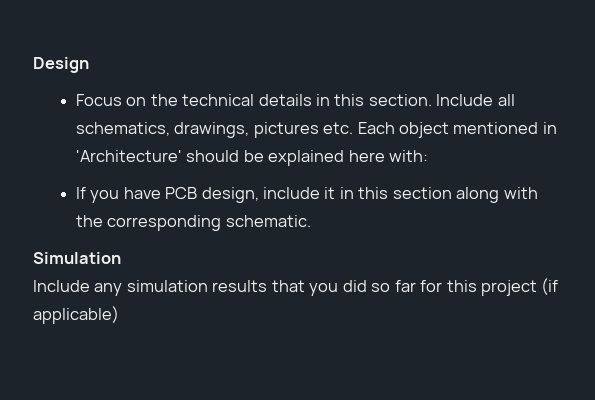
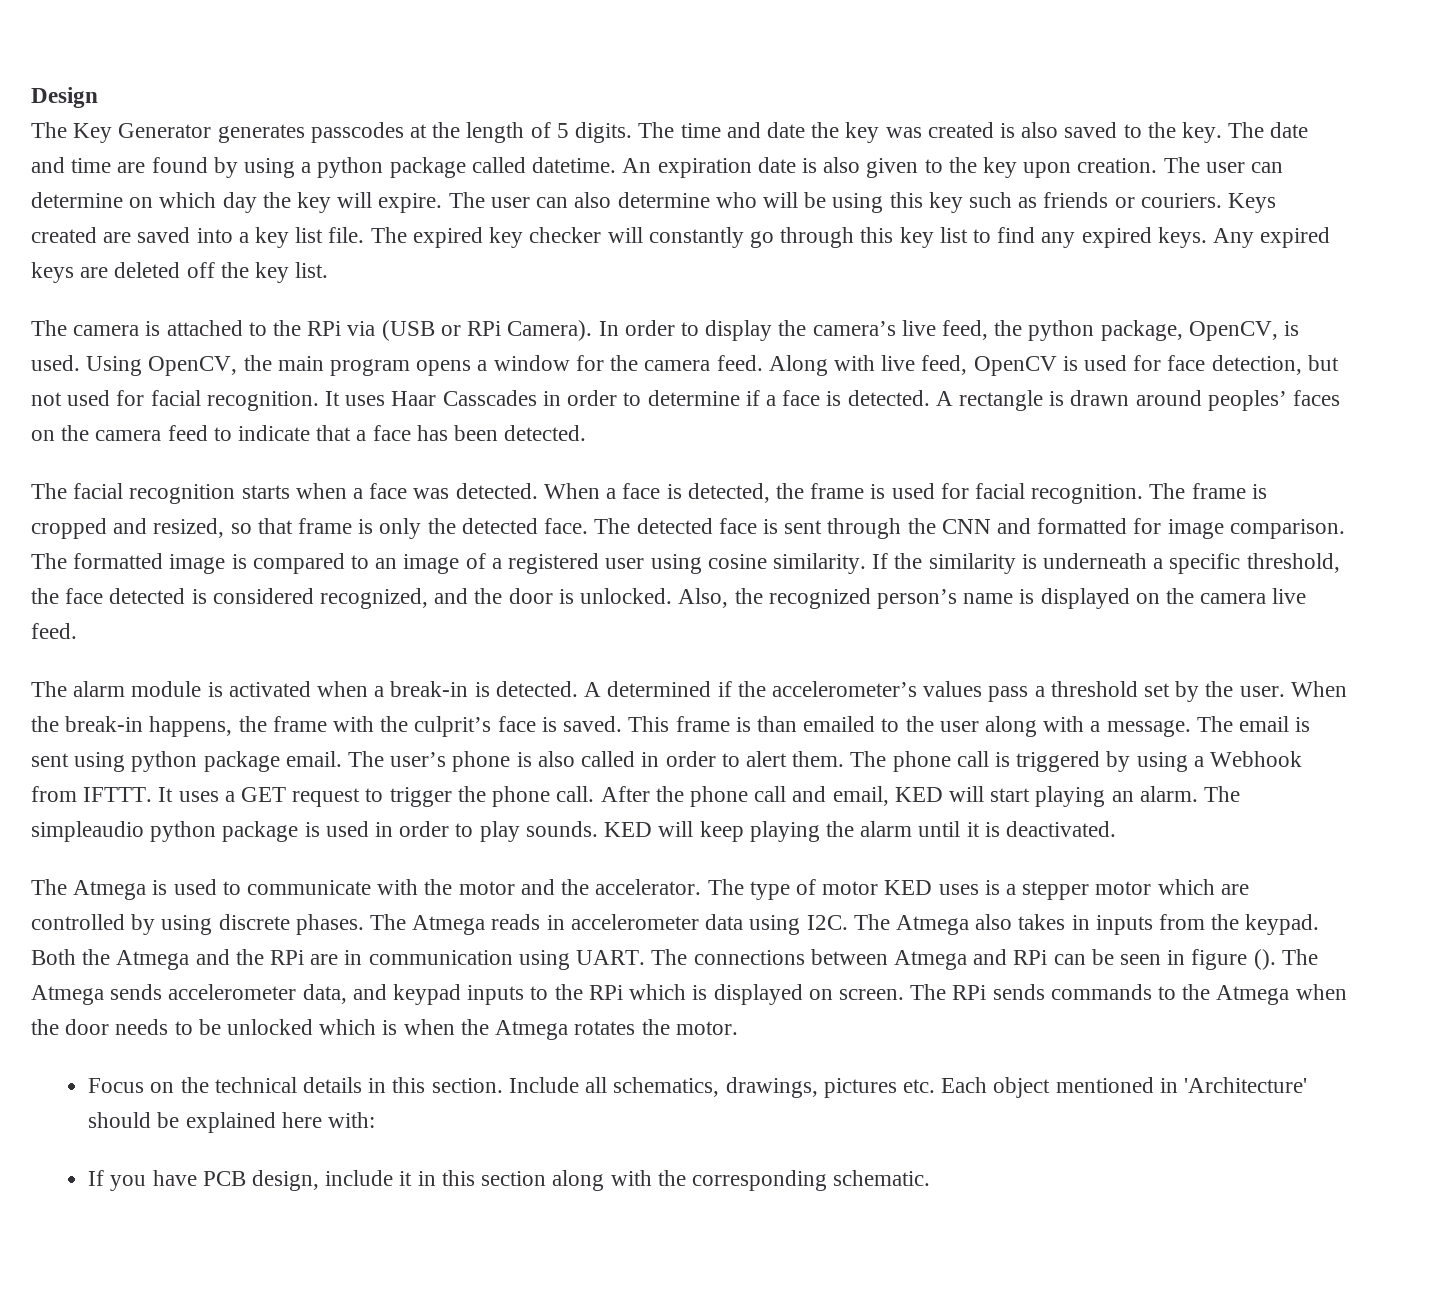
(89, 65) none -> [31,122,1309,143] [31,157,1284,178] [31,192,1277,213] [31,227,1331,248] [31,262,329,283] [31,320,1300,341] [31,355,1339,376] [31,390,1341,411] [31,425,587,441] [31,483,1267,504] [31,518,1345,539] [31,553,1340,574] [31,588,1307,609] [31,623,77,639] [31,681,1347,702] [31,716,1311,737] [31,751,1303,772] [31,786,1241,807] [31,821,1116,842] [31,879,1249,900] [31,914,1320,935] [31,949,1318,970] [31,984,1347,1005] [31,1019,738,1040] // The Key Generator generates passcodes at the length of 5 digits. The time and date the key was created is also saved to the key. The date and time are found by using a python package called datetime. An expiration date is also given to the key upon creation. The user can determine on which day the key will expire. The user can also determine who will be using this key such as friends or couriers. Keys created are saved into a key list file. The expired key checker will constantly go through this key list to find any expired keys. Any expired keys are deleted off the key list. // The camera is attached to the RPi via (USB or RPi Camera). In order to display the camera’s live feed, the python package, OpenCV, is used. Using OpenCV, the main program opens a window for the camera feed. Along with live feed, OpenCV is used for face detection, but not used for facial recognition. It uses Haar Casscades in order to determine if a face is detected. A rectangle is drawn around peoples’ faces on the camera feed to indicate that a face has been detected. // The facial recognition starts when a face was detected. When a face is detected, the frame is used for facial recognition. The frame is cropped and resized, so that frame is only the detected face. The detected face is sent through the CNN and formatted for image comparison. The formatted image is compared to an image of a registered user using cosine similarity. If the similarity is underneath a specific threshold, the face detected is considered recognized, and the door is unlocked. Also, the recognized person’s name is displayed on the camera live feed. // The alarm module is activated when a break-in is detected. A determined if the accelerometer’s values pass a threshold set by the user. When the break-in happens, the frame with the culprit’s face is saved. This frame is than emailed to the user along with a message. The email is sent using python package email. The user’s phone is also called in order to alert them. The phone call is triggered by using a Webhook from IFTTT. It uses a GET request to trigger the phone call. After the phone call and email, KED will start playing an alarm. The simpleaudio python package is used in order to play sounds. KED will keep playing the alarm until it is deactivated. // The Atmega is used to communicate with the motor and the accelerator. The type of motor KED uses is a stepper motor which are controlled by using discrete phases. The Atmega reads in accelerometer data using I2C. The Atmega also takes in inputs from the keypad. Both the Atmega and the RPi are in communication using UART. The connections between Atmega and RPi can be seen in figure (). The Atmega sends accelerometer data, and keypad inputs to the RPi which is displayed on screen. The RPi sends commands to the Atmega when the door needs to be unlocked which is when the Atmega rotates the motor.
[33,252,121,264] [33,278,559,296] [33,306,119,324] // Simulation // Include any simulation results that you did so far for this project (if applicable) -> (931, 1178) none

